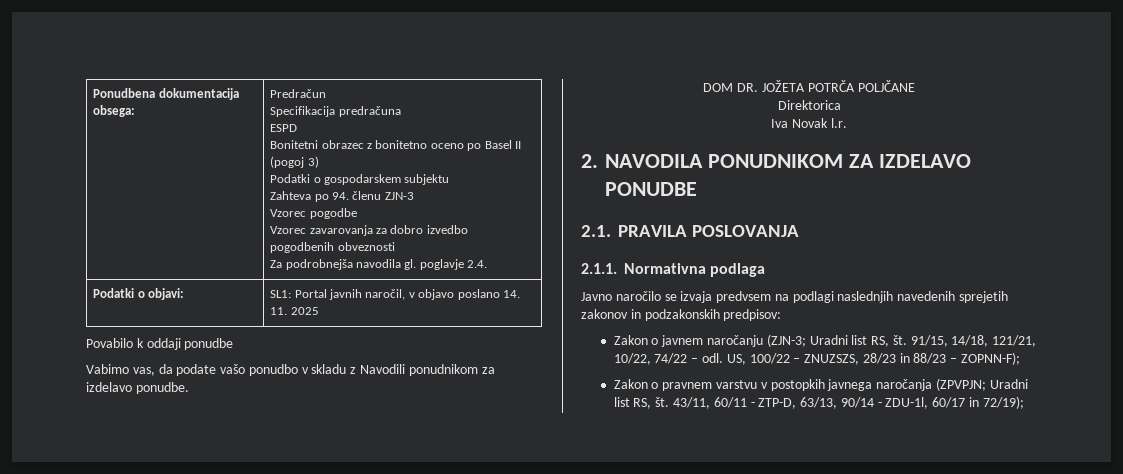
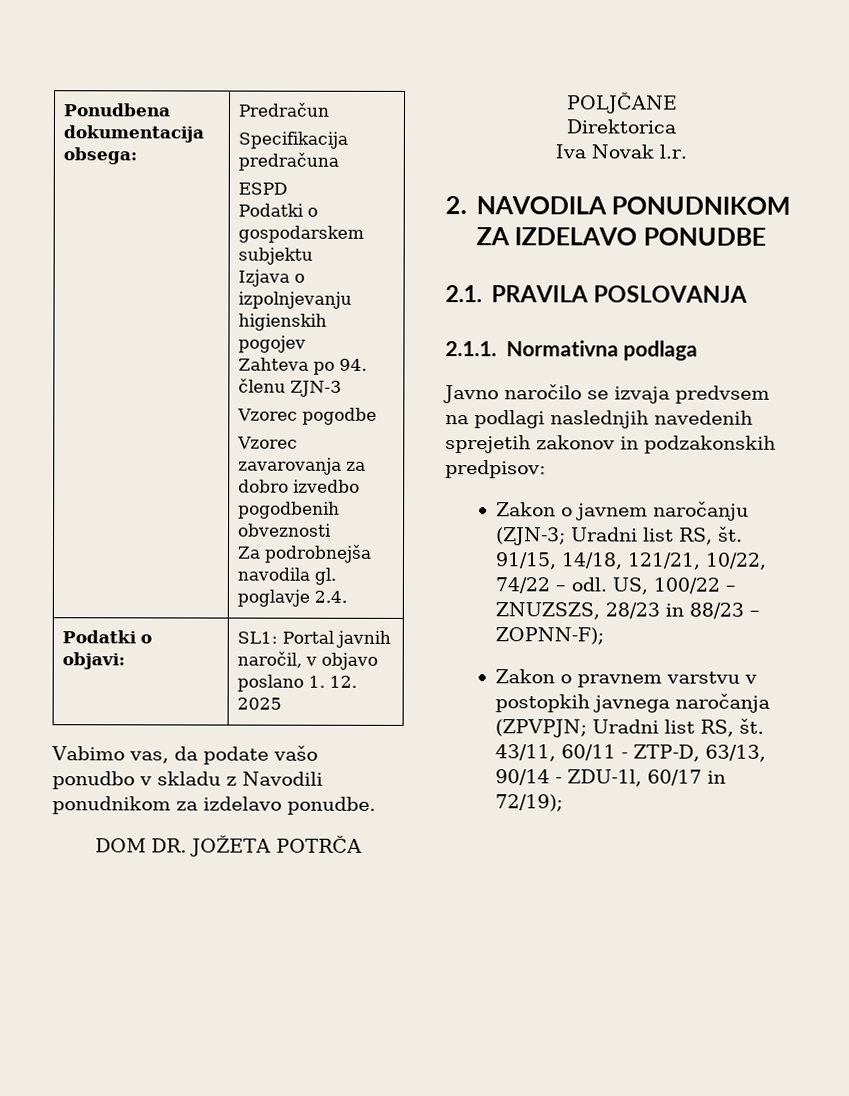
[270,140,521,151] [270,156,319,168] // Bonitetni obrazec z bonitetno oceno po Basel II (pogoj 3) -> (289, 188) none
(450, 179) none -> [238,269,306,287] [238,291,353,309] [238,313,328,331] [238,335,307,353] // Izjava o izpolnjevanju higienskih pogojev
[502,290,520,298] [270,307,288,315] 14. 11. -> [308,675,358,688] 1. 12.
[86,338,234,350] // Povabilo k oddaji ponudbe -> (283, 703) none

